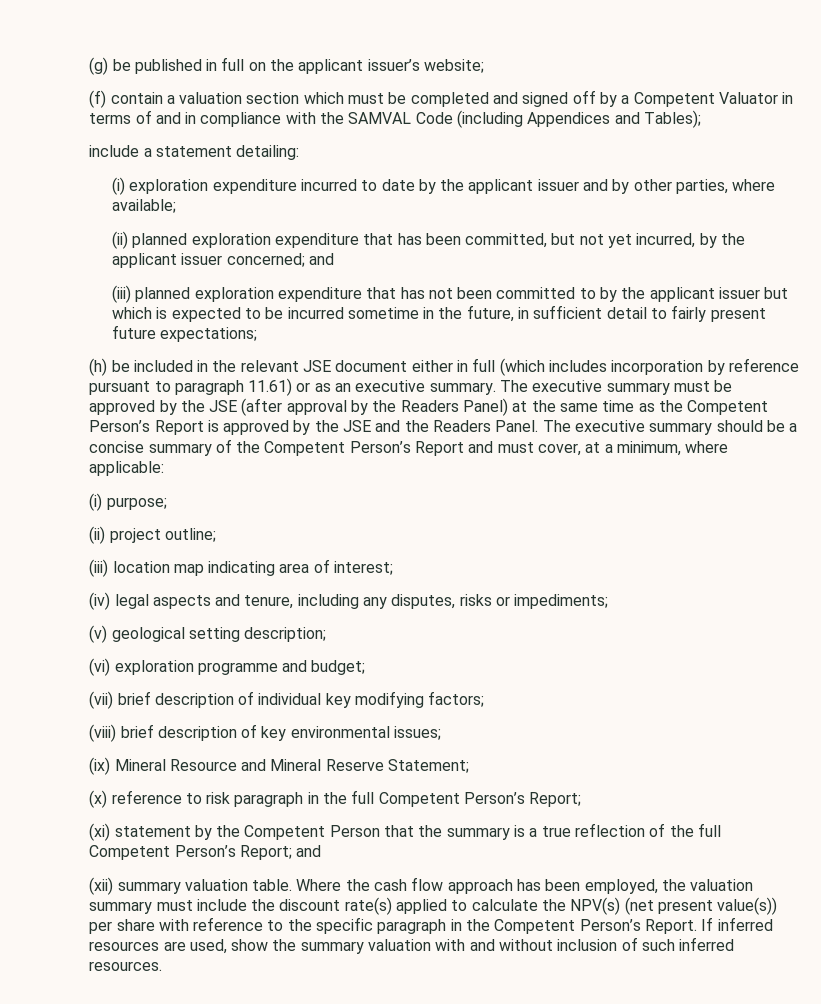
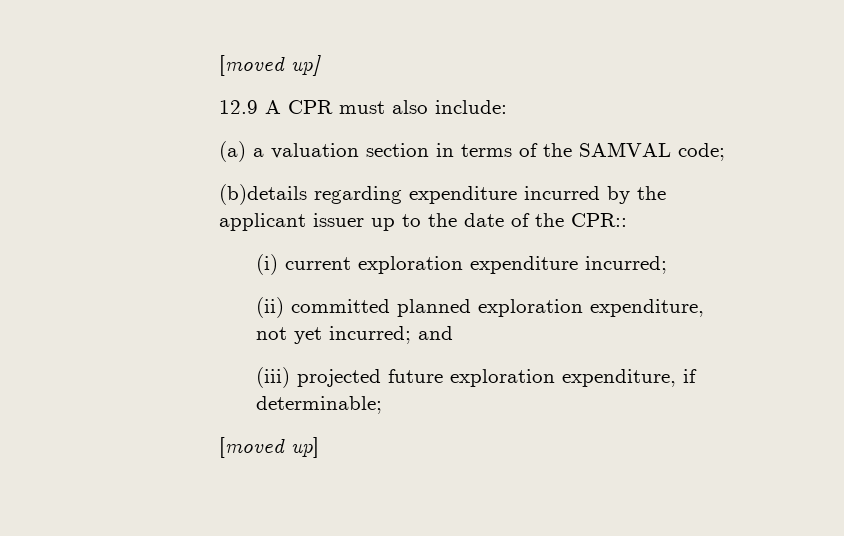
[89,57,485,75] [89,90,794,108] [89,110,702,128] [89,145,300,160] [111,177,776,195] [111,199,176,213] [111,231,746,249] [111,253,334,268] [111,285,789,303] [111,305,766,322] [111,325,258,342] [89,358,799,376] [89,378,733,396] [89,398,769,416] [89,420,798,435] [89,439,729,456] [89,461,165,476] [89,493,167,511] [89,526,216,544] [89,559,394,577] [89,592,609,610] [89,625,327,643] [89,658,366,676] [89,691,485,709] [89,724,442,742] [89,757,470,775] [89,790,582,808] [89,823,721,841] [89,845,322,860] [89,877,754,895] [89,897,778,915] [89,917,773,934] [89,937,735,954] [89,961,163,971] (g) be published in full on the applicant issuer’s website; // (f) contain a valuation section which must be completed and signed off by a Competent Valuator in terms of and in compliance with the SAMVAL Code (including Appendices and Tables); // include a statement detailing: // (i) exploration expenditure incurred to date by the applicant issuer and by other parties, where available; // (ii) planned exploration expenditure that has been committed, but not yet incurred, by the applicant issuer concerned; and // (iii) planned exploration expenditure that has not been committed to by the applicant issuer but which is expected to be incurred sometime in the future, in sufficient detail to fairly present future expectations; // (h) be included in the relevant JSE document either in full (which includes incorporation by reference pursuant to paragraph 11.61) or as an executive summary. The executive summary must be approved by the JSE (after approval by the Readers Panel) at the same time as the Competent Person’s Report is approved by the JSE and the Readers Panel. The executive summary should be a concise summary of the Competent Person’s Report and must cover, at a minimum, where applicable: // (i) purpose; // (ii) project outline; // (iii) location map indicating area of interest; // (iv) legal aspects and tenure, including any disputes, risks or impediments; // (v) geological setting description; // (vi) exploration programme and budget; // (vii) brief description of individual key modifying factors; // (viii) brief description of key environmental issues; // (ix) Mineral Resource and Mineral Reserve Statement; // (x) reference to risk paragraph in the full Competent Person’s Report; // (xi) statement by the Competent Person that the summary is a true reflection of the full Competent Person’s Report; and // (xii) summary valuation table. Where the cash flow approach has been employed, the valuation summary must include the discount rate(s) applied to calculate the NPV(s) (net present value(s)) per share with reference to the specific paragraph in the Competent Person’s Report. If inferred resources are used, show the summary valuation with and without inclusion of such inferred resources. -> [219,55,322,76] [219,100,508,114] [219,141,726,162] [219,184,667,205] [219,213,628,231] [255,254,667,275] [255,297,704,318] [255,326,453,344] [255,367,697,388] [255,396,382,414] [219,437,320,458] [moved up] // 12.9 A CPR must also include: // (a) a valuation section in terms of the SAMVAL code; // (b)details regarding expenditure incurred by the applicant issuer up to the date of the CPR:: // (i) current exploration expenditure incurred; // (ii) committed planned exploration expenditure, not yet incurred; and // (iii) projected future exploration expenditure, if determinable; // [moved up]

